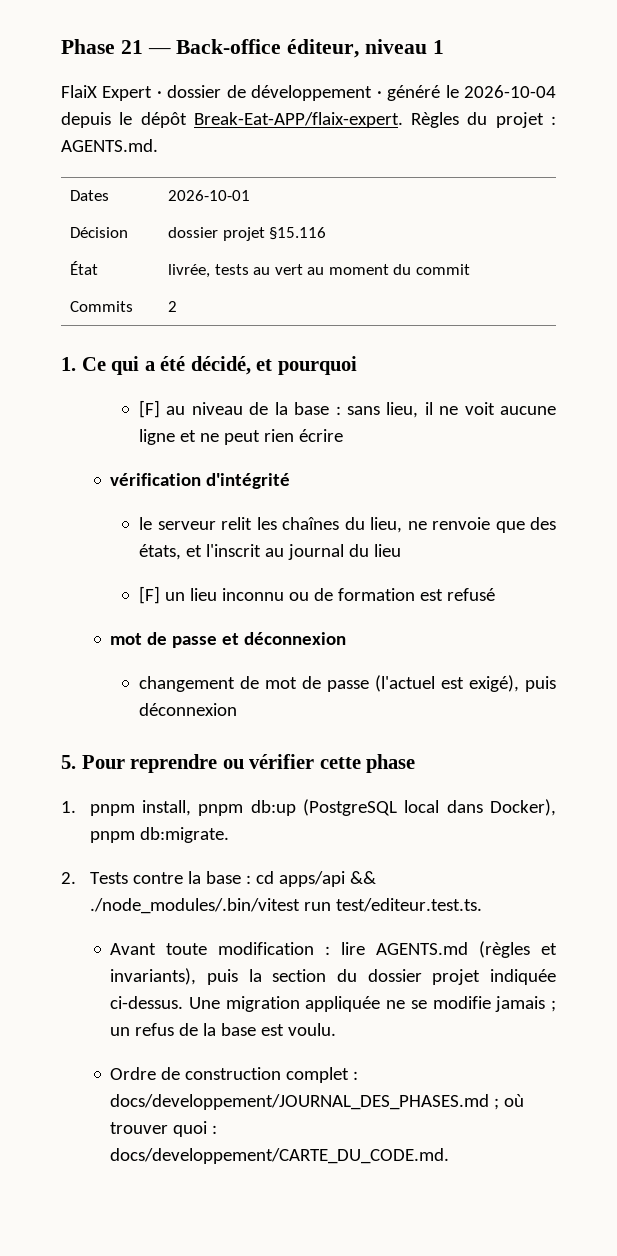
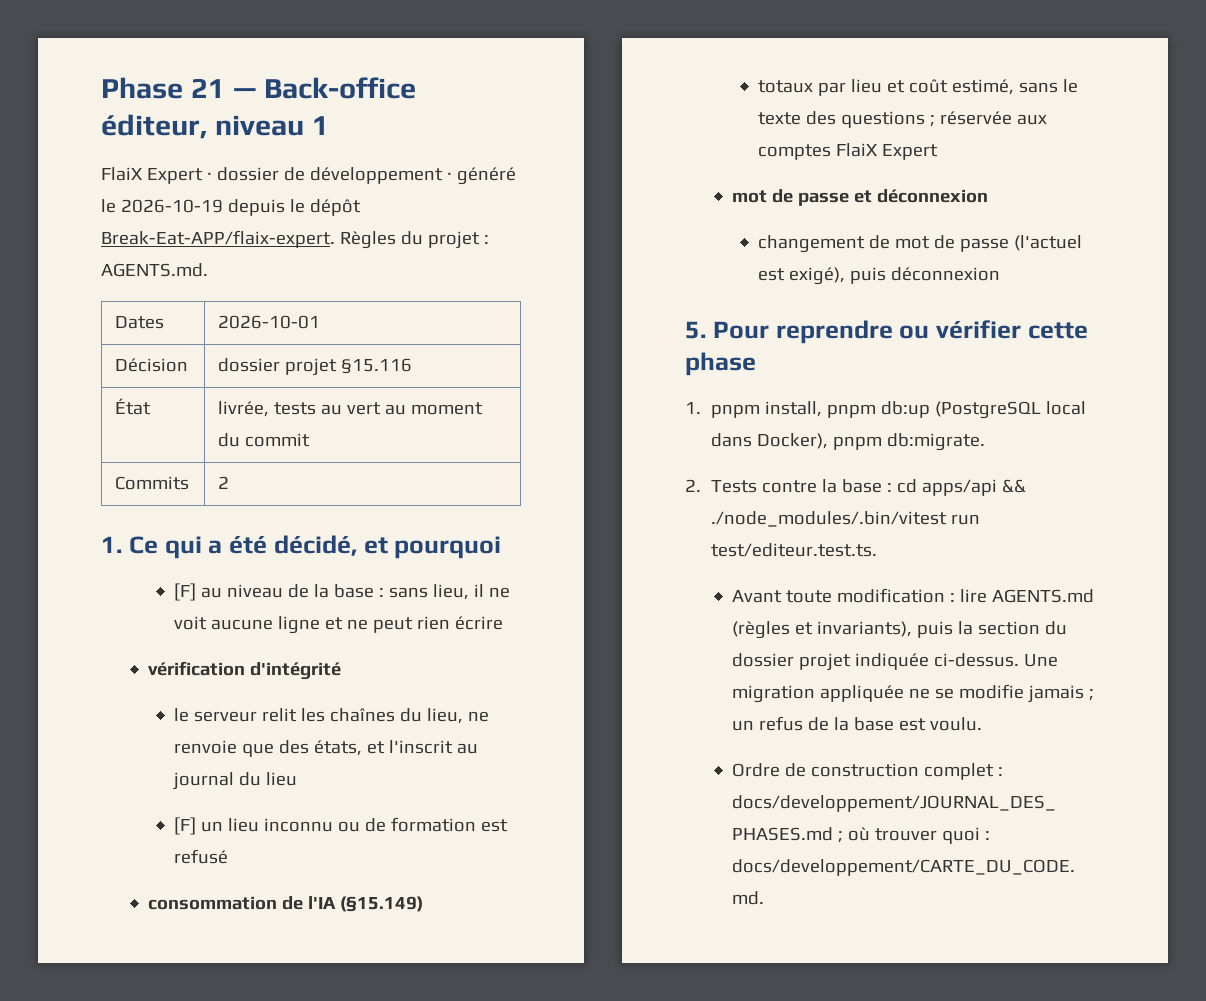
[464,85,556,98] 2026-10-04 -> [120,199,223,213] 2026-10-19
(496, 594) none -> [147,896,423,912] [758,79,1079,96] [758,111,1048,128] [758,143,939,160] // consommation de l'IA (§15.149) // totaux par lieu et coût estimé, sans le texte des questions ; réservée aux comptes FlaiX Expert

